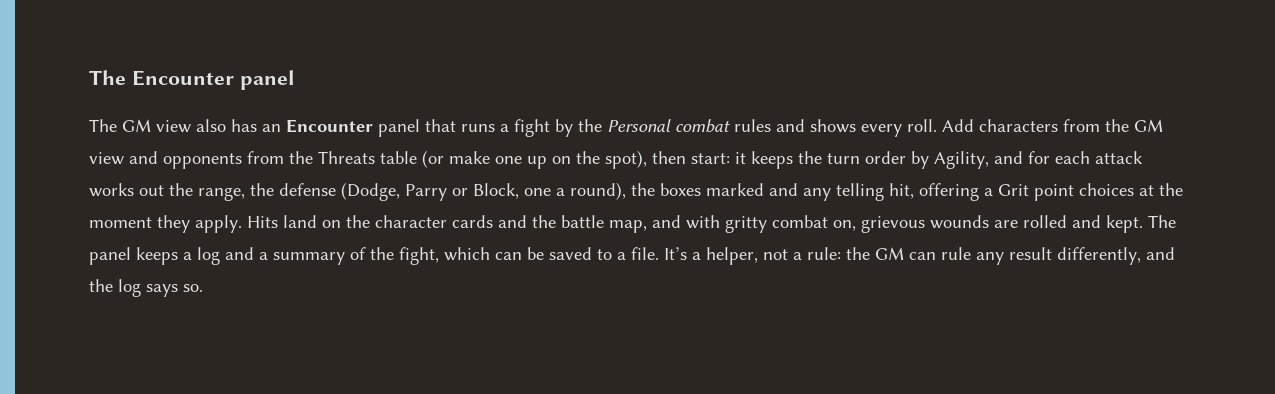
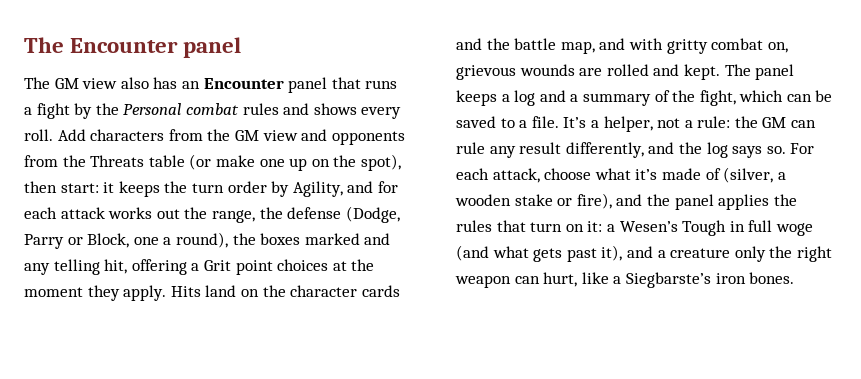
(203, 288) none -> [790,143,815,154] [456,167,786,183] [455,193,797,210] [456,220,813,236] [456,245,832,262] [455,272,795,288] For each attack, choose what it’s made of (silver, a wooden stake or fire), and the panel applies the rules that turn on it: a Wesen’s Tough in full woge (and what gets past it), and a creature only the right weapon can hurt, like a Siegbarste’s iron bones.

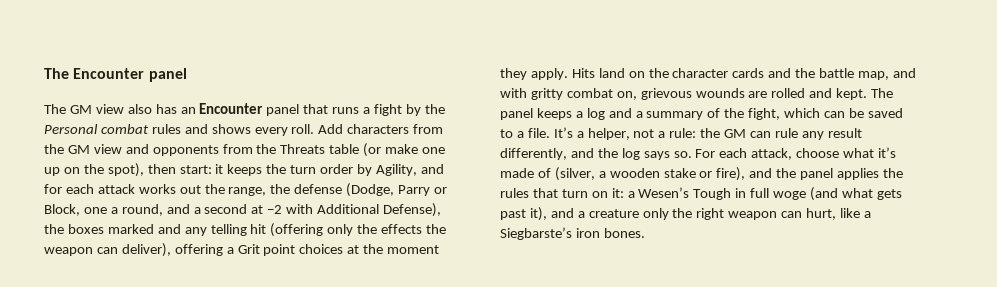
[175,232,228,248] round), -> [121,203,442,217] round, and a second at −2 with Additional Defense),
[104,259,128,274] hit, -> [250,223,447,237] [44,243,171,257] hit (offering only the effects the weapon can deliver),

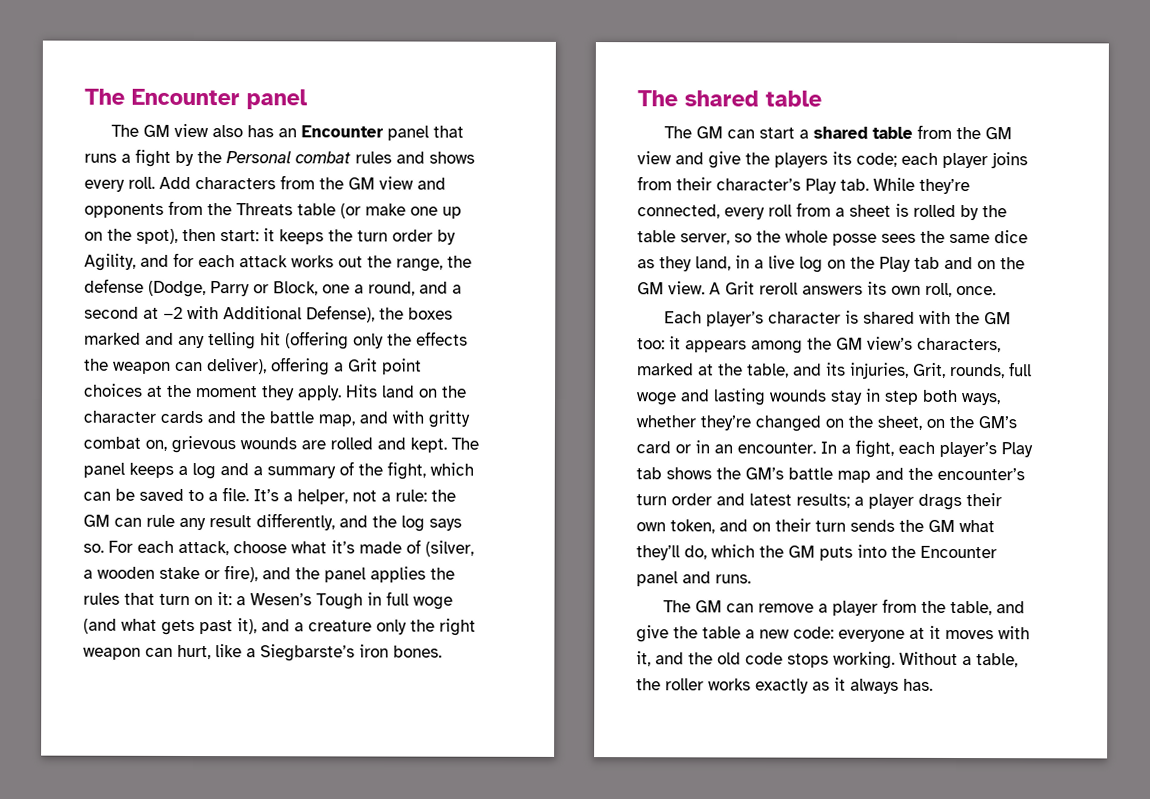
(645, 233) none -> [637,90,822,107] [664,124,1013,140] [637,151,1028,169] [637,176,970,195] [637,202,1007,221] [637,230,1028,246] [637,255,1025,273] [637,281,996,297] [664,310,1012,327] [637,336,1001,354] [637,362,1032,379] [636,388,1001,406] [636,415,1017,432] [636,439,1033,458] [636,467,1025,483] [636,493,1002,511] [636,518,995,534] [636,544,997,561] [636,571,751,587] [663,598,1026,616] [636,625,1030,643] [636,651,1018,669] [636,677,933,694] // The shared table // The GM can start a shared table from the GM view and give the players its code; each player joins from their character’s Play tab. While they’re connected, every roll from a sheet is rolled by the table server, so the whole posse sees the same dice as they land, in a live log on the Play tab and on the GM view. A Grit reroll answers its own roll, once. // Each player’s character is shared with the GM too: it appears among the GM view’s characters, marked at the table, and its injuries, Grit, rounds, full woge and lasting wounds stay in step both ways, whether they’re changed on the sheet, on the GM’s card or in an encounter. In a fight, each player’s Play tab shows the GM’s battle map and the encounter’s turn order and latest results; a player drags their own token, and on their turn sends the GM what they’ll do, which the GM puts into the Encounter panel and runs. // The GM can remove a player from the table, and give the table a new code: everyone at it moves with it, and the old code stops working. Without a table, the roller works exactly as it always has.

